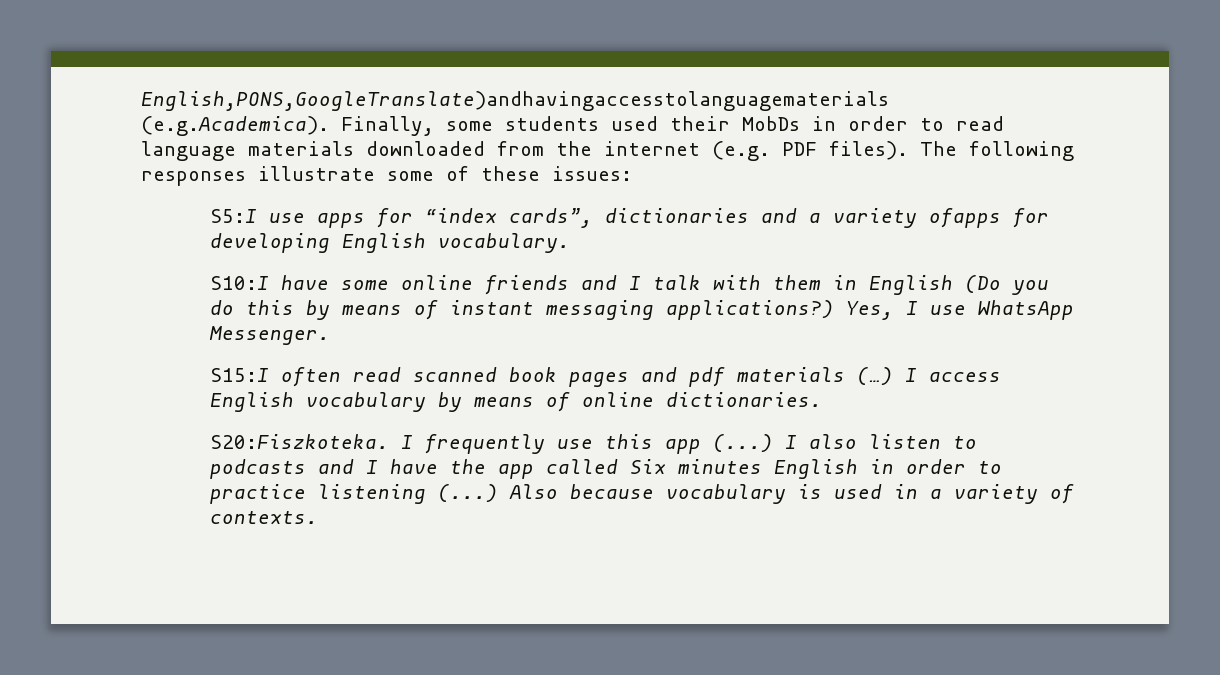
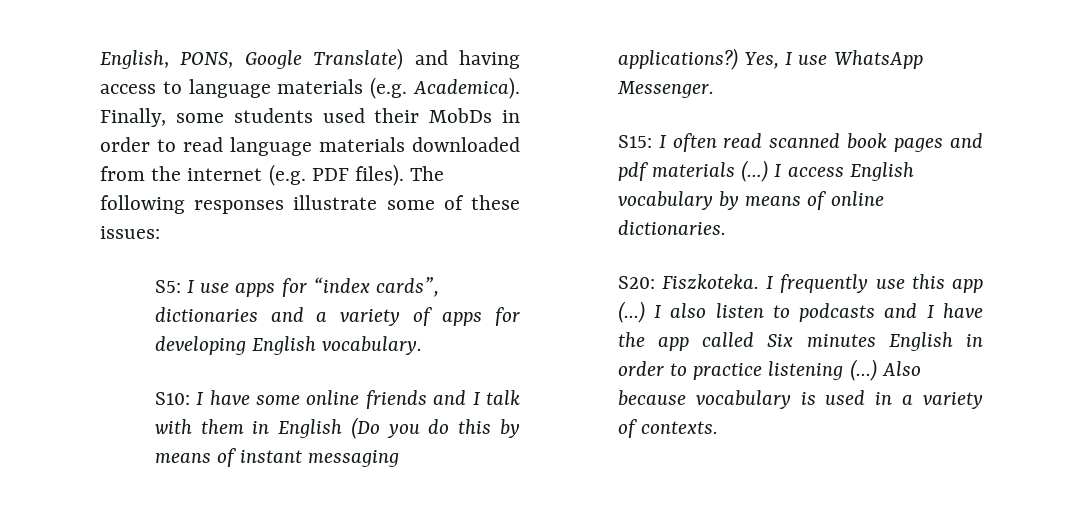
[141,91,889,111] [141,116,329,136] English,PONS,GoogleTranslate)andhavingaccesstolanguagematerials (e.g.Academica). -> [100,48,520,70] [100,77,520,99] English, PONS, Google Translate) and having access to language materials (e.g. Academica).
[210,209,258,223] S5:I -> [154,280,196,293] S5: I
[929,208,1002,228] ofapps -> [412,307,483,326] of apps
[210,276,270,290] S10:I -> [154,392,205,405] S10: I
[210,368,270,382] S15:I -> [617,135,667,148] S15: I
[210,434,390,449] S20:Fiszkoteka. -> [617,274,760,289] S20: Fiszkoteka.

